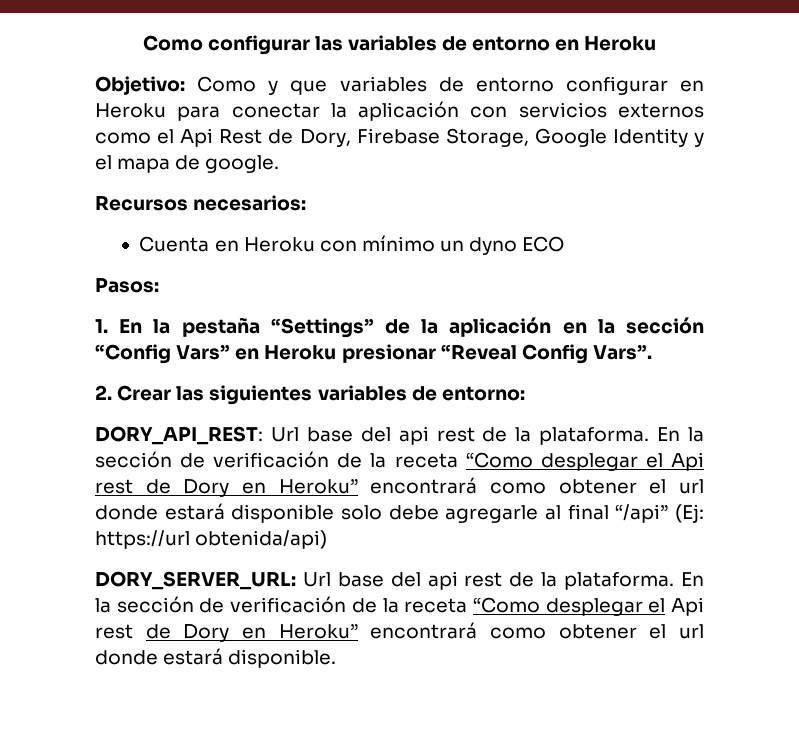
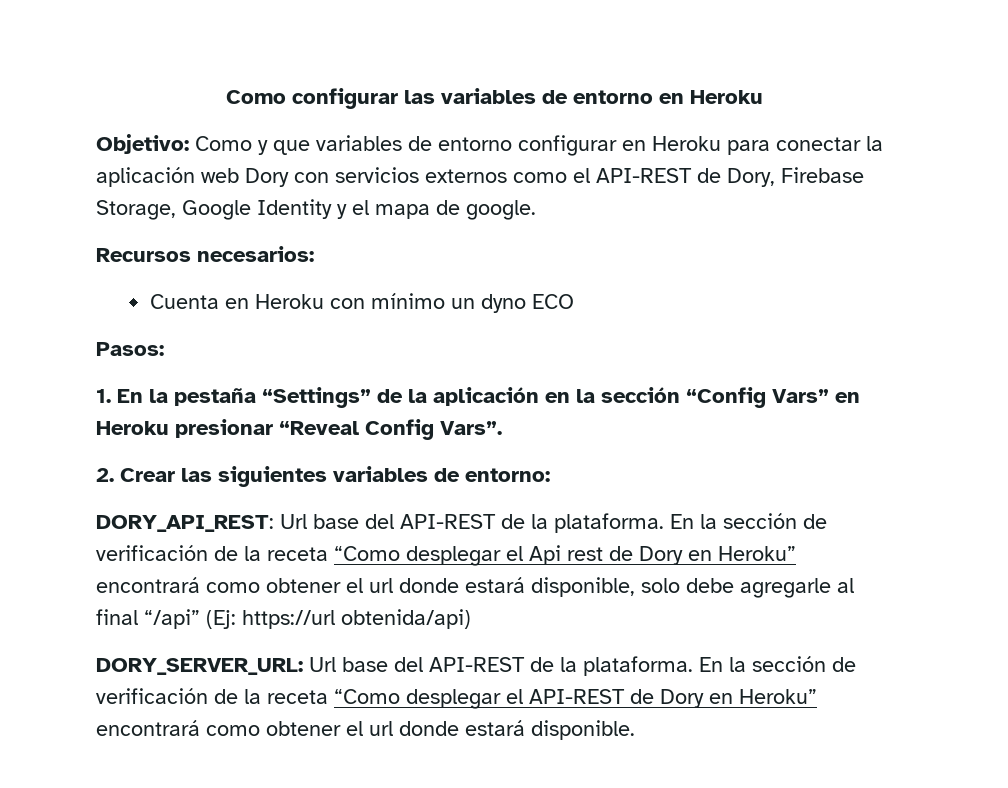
(460, 111) none -> [201,168,289,187] web Dory
[180,128,263,147] Api Rest -> [596,168,692,183] API-REST
[398,426,475,445] api rest -> [400,514,496,529] API-REST
[231,504,335,523] disponible -> [531,577,635,597] disponible,
[427,571,503,590] api rest -> [429,657,525,672] API-REST
[671,597,704,616] [95,624,133,639] Api rest -> [529,689,625,704] API-REST

